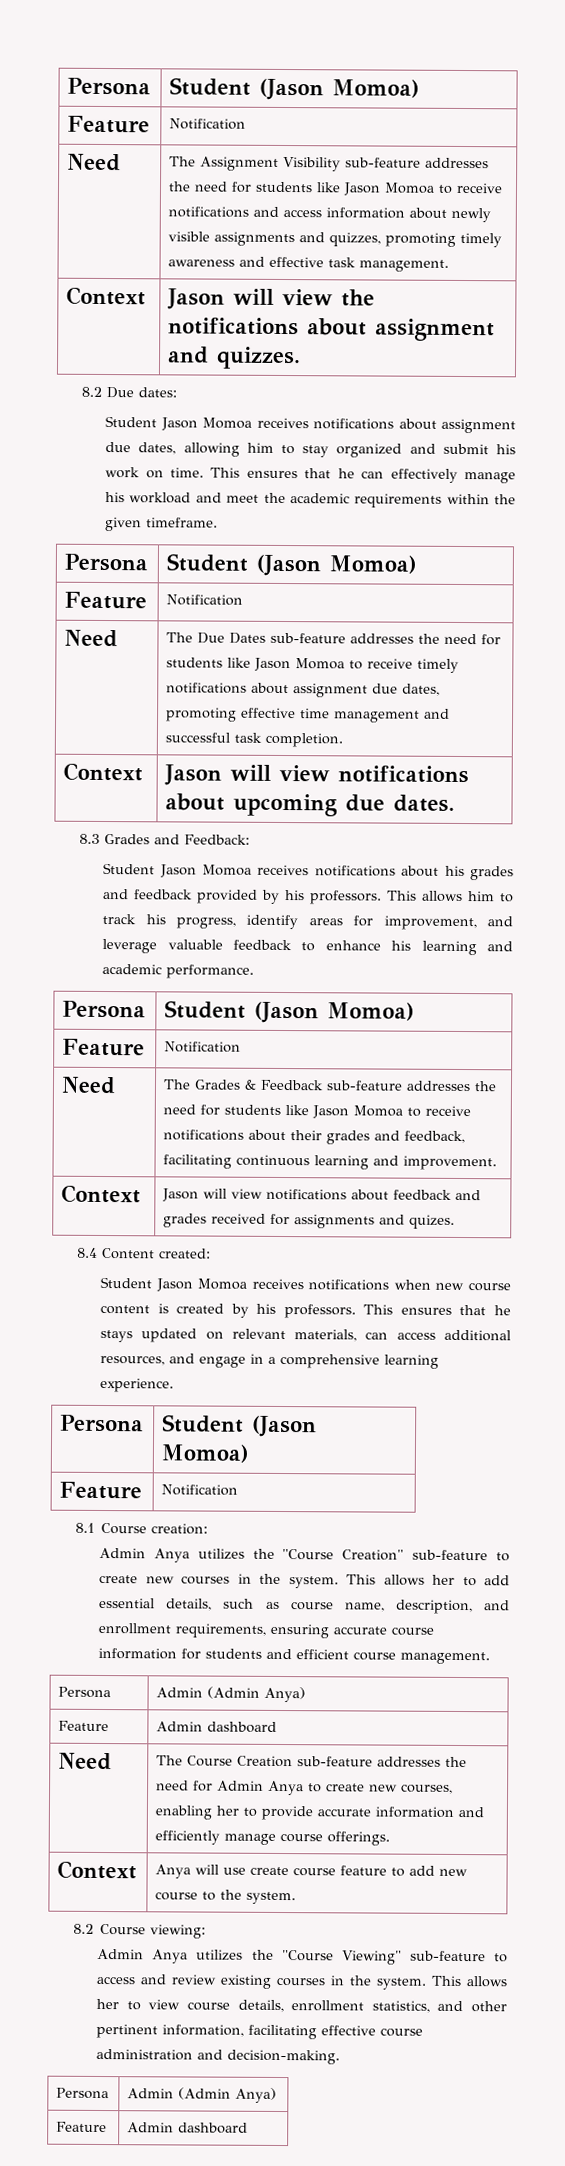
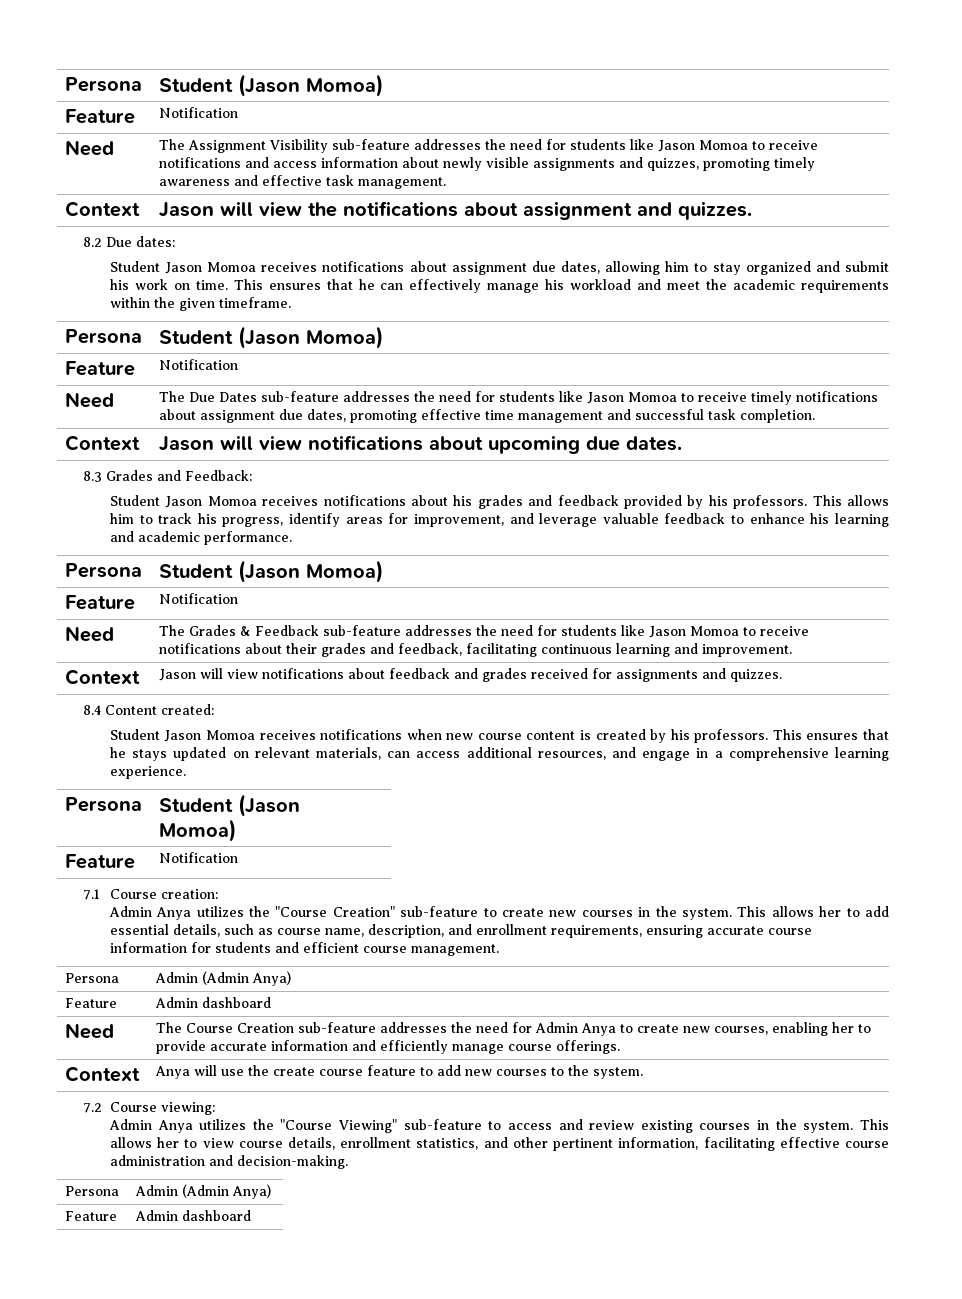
[409,1214,456,1229] quizes. -> [730,669,783,682] quizzes.
[74,1522,95,1533] 8.1 -> [83,889,101,900] 7.1
(247, 1871) none -> [248,1065,270,1076] the
[155,1891,199,1901] course -> [496,1069,548,1076] courses
[72,1923,94,1934] 8.2 -> [83,1103,103,1113] 7.2

